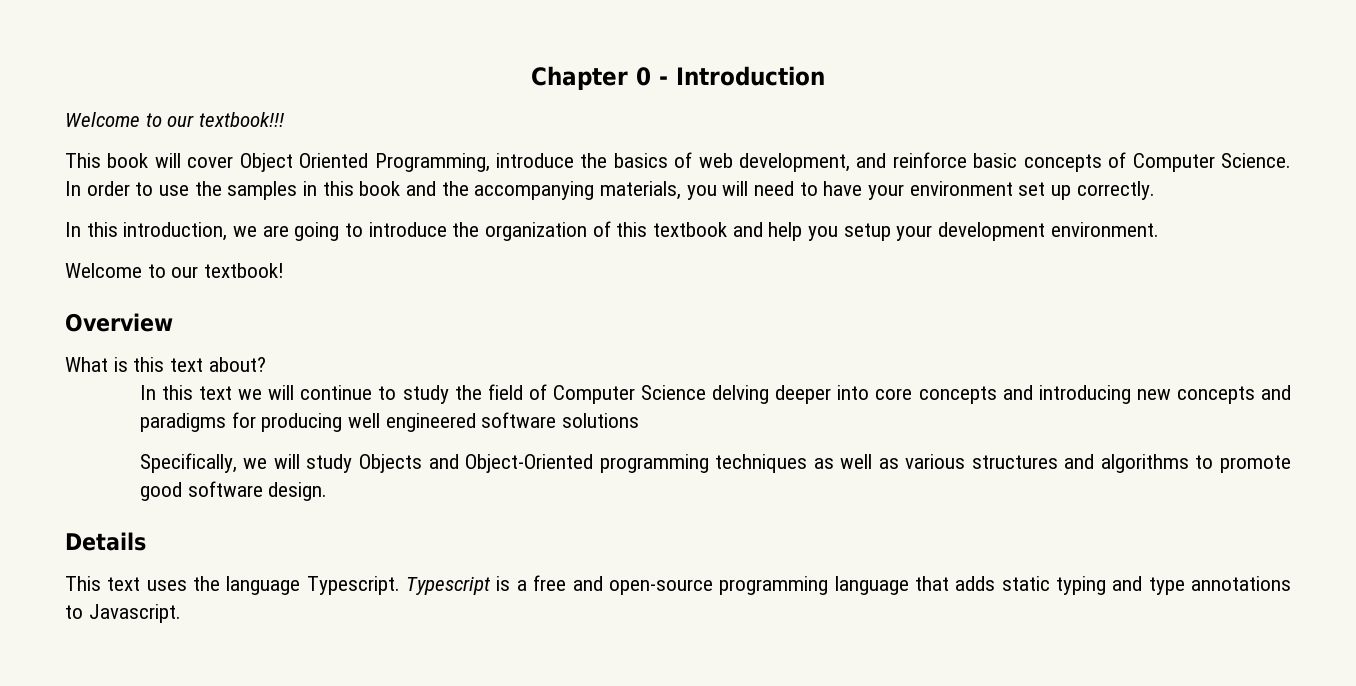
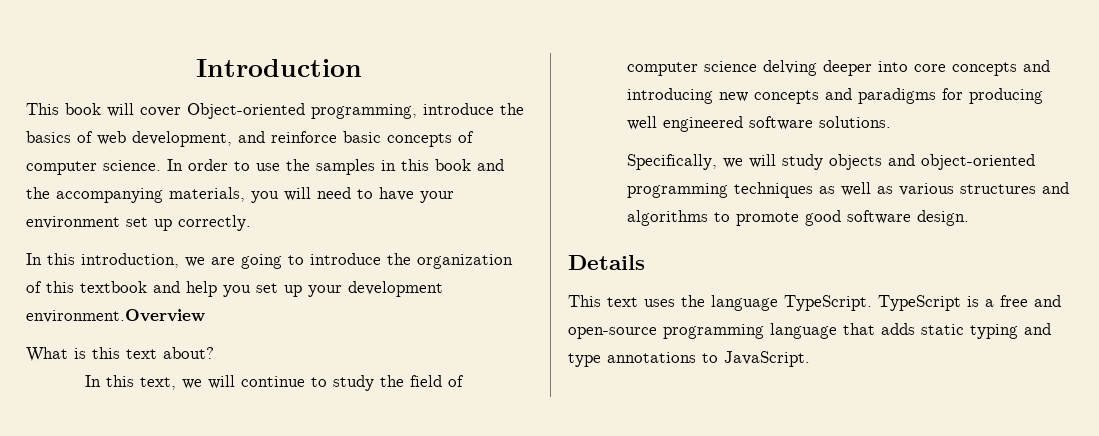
[531,66,825,90] [65,112,285,127] Chapter 0 - Introduction // Welcome to our textbook!!! -> [195,59,362,77] Introduction
[239,153,490,172] Object Oriented Programming, -> [187,103,417,119] Object-oriented programming,
[1132,153,1292,172] Computer Science. -> [26,160,161,175] computer science.
[843,222,1159,241] [65,263,285,278] [65,313,173,332] setup your development environment. // Welcome to our textbook! // Overview -> [256,281,443,297] [26,309,205,323] set up your development environment.Overview
[199,386,233,400] text -> [140,377,177,390] text,
[552,385,707,404] Computer Science -> [627,61,758,76] computer science
[561,413,639,428] solutions -> [819,116,892,128] solutions.
[358,454,594,473] Objects and Object-Oriented -> [829,154,1036,170] objects and object-oriented
[306,576,492,595] Typescript. Typescript -> [784,295,961,311] TypeScript. TypeScript
[88,604,181,623] Javascript. -> [724,351,810,367] JavaScript.

